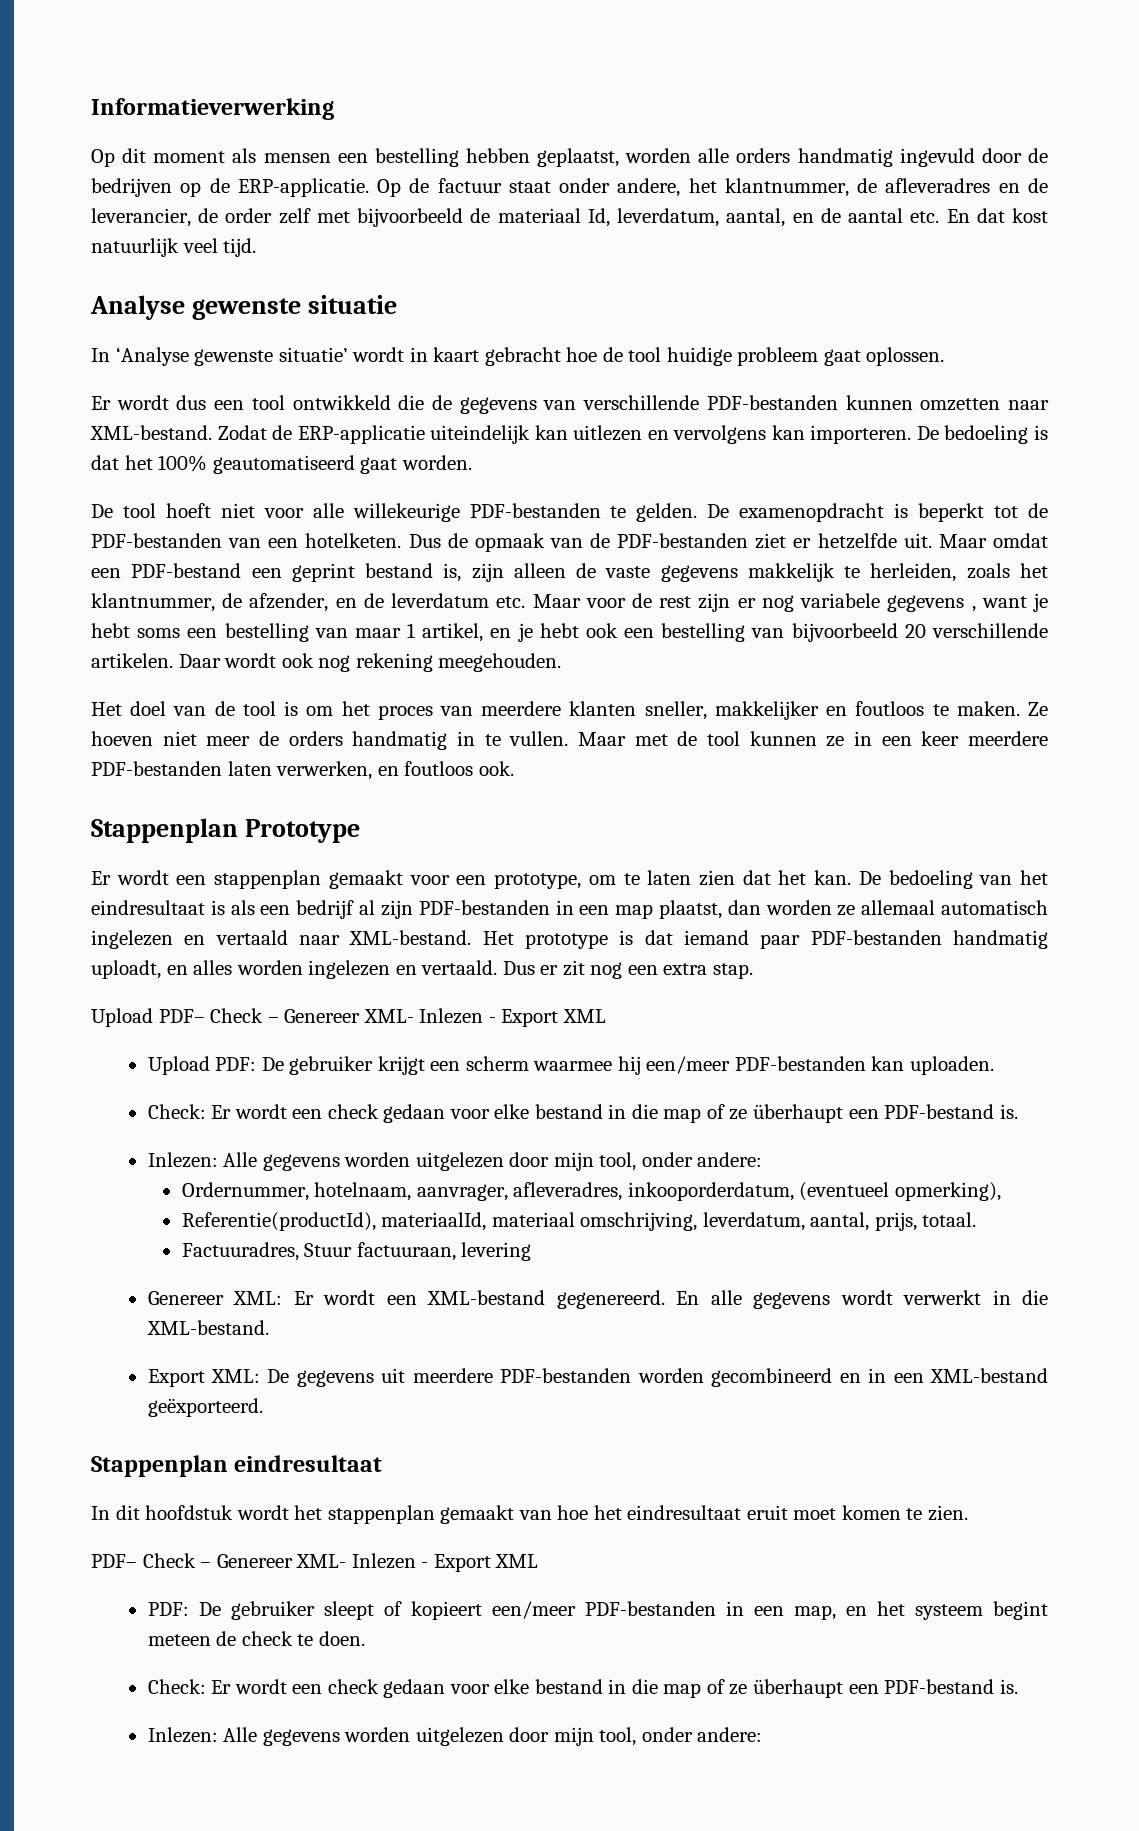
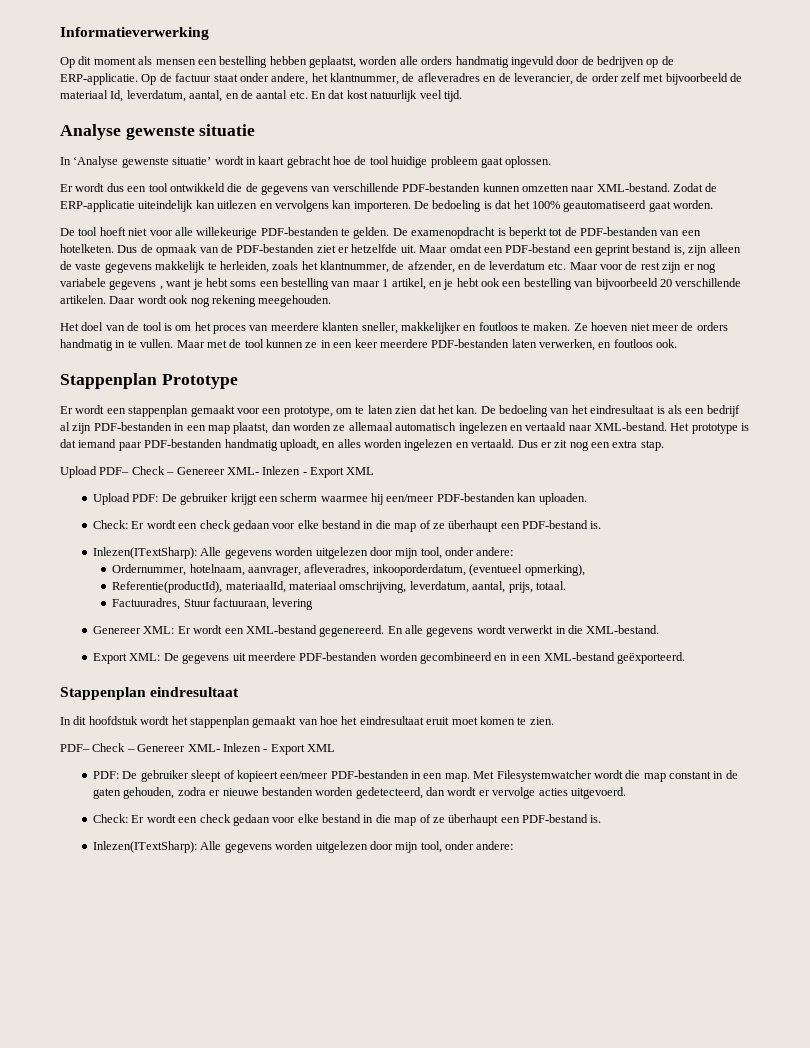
[147,1152,218,1168] Inlezen: -> [93,547,198,559] Inlezen(ITextSharp):
[793,1601,1048,1620] [147,1631,365,1646] map, en het systeem begint meteen de check te doen. -> [444,770,738,782] [93,787,626,799] map. Met Filesystemwatcher wordt die map constant in de gaten gehouden, zodra er nieuwe bestanden worden gedetecteerd, dan wordt er vervolge acties uitgevoerd.
[147,1727,218,1743] Inlezen: -> [93,841,198,853] Inlezen(ITextSharp):

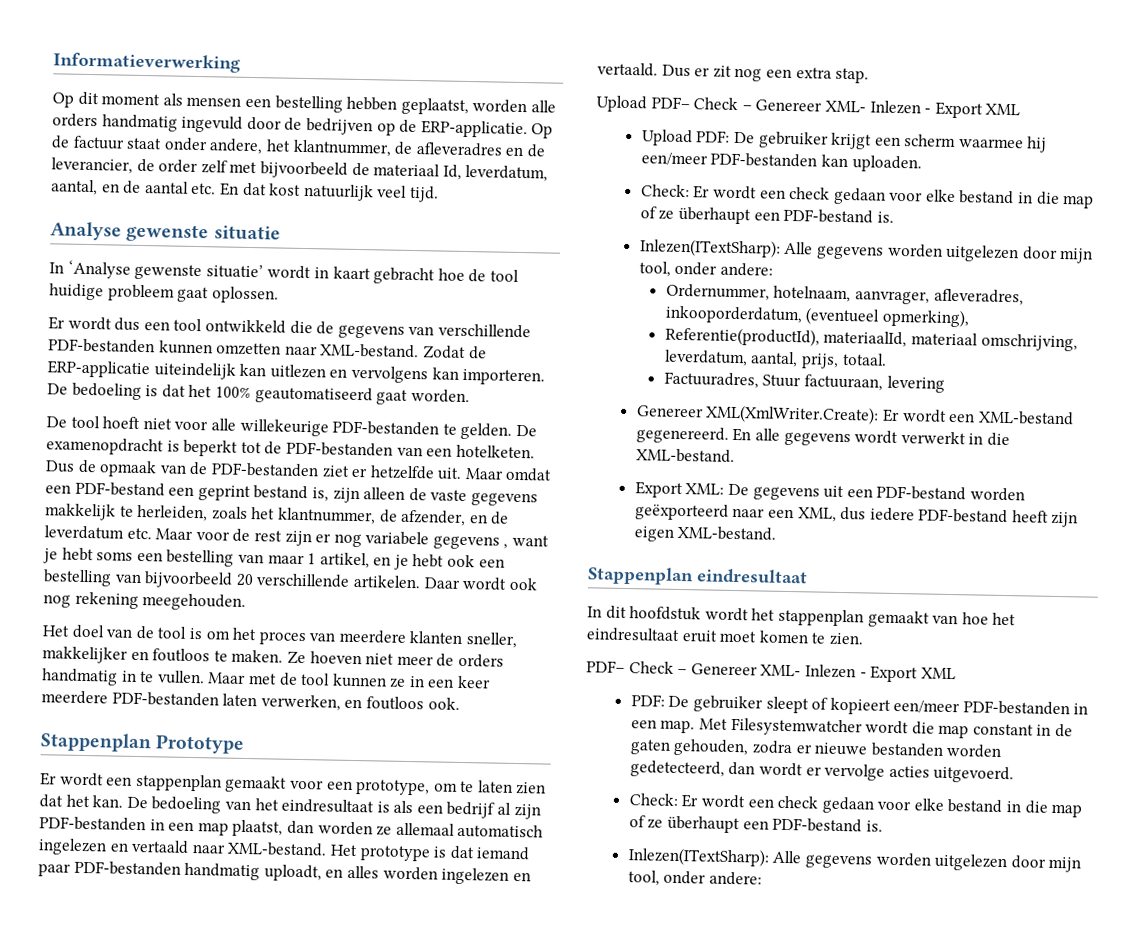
[143,626,175,634] XML: -> [705,404,880,425] XML(XmlWriter.Create):
[247,652,685,664] meerdere PDF-bestanden worden gecombineerd en in een XML-bestand geëxporteerd. -> [846,485,1025,502] [634,503,1079,528] [633,525,777,542] een PDF-bestand worden geëxporteerd naar een XML, dus iedere PDF-bestand heeft zijn eigen XML-bestand.

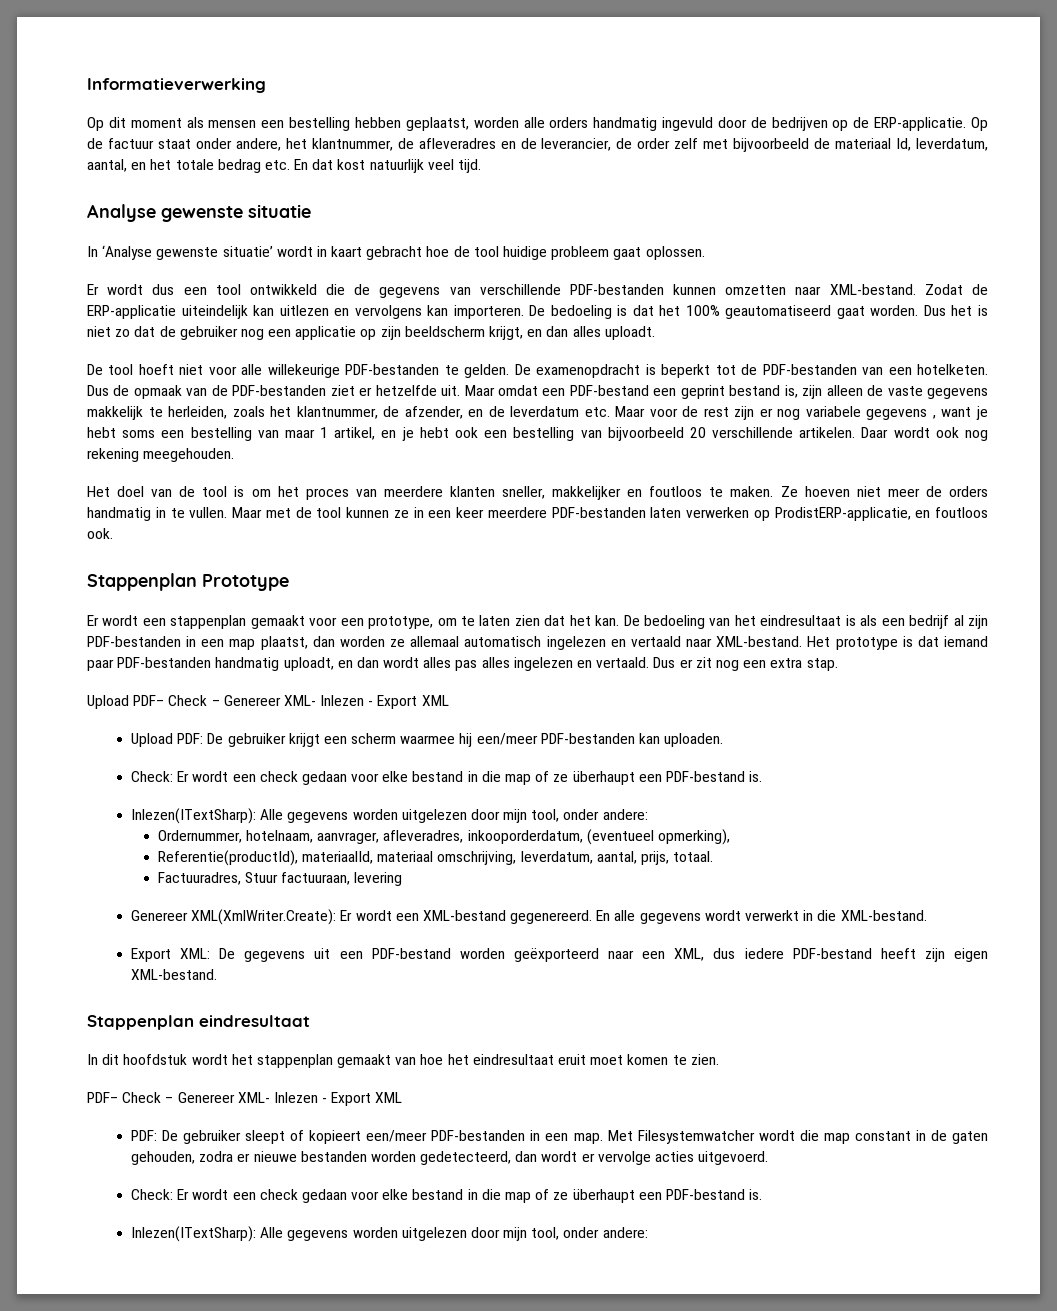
[123,180,189,194] de aantal -> [150,159,261,173] het totale bedrag
(470, 396) none -> [923,305,988,316] [87,326,655,340] Dus het is niet zo dat de gebruiker nog een applicatie op zijn beeldscherm krijgt, en dan alles uploadt.
[260,694,341,711] verwerken, -> [686,507,911,521] verwerken op ProdistERP-applicatie,
[346,865,438,881] alles worden -> [356,657,510,671] dan wordt alles pas alles

